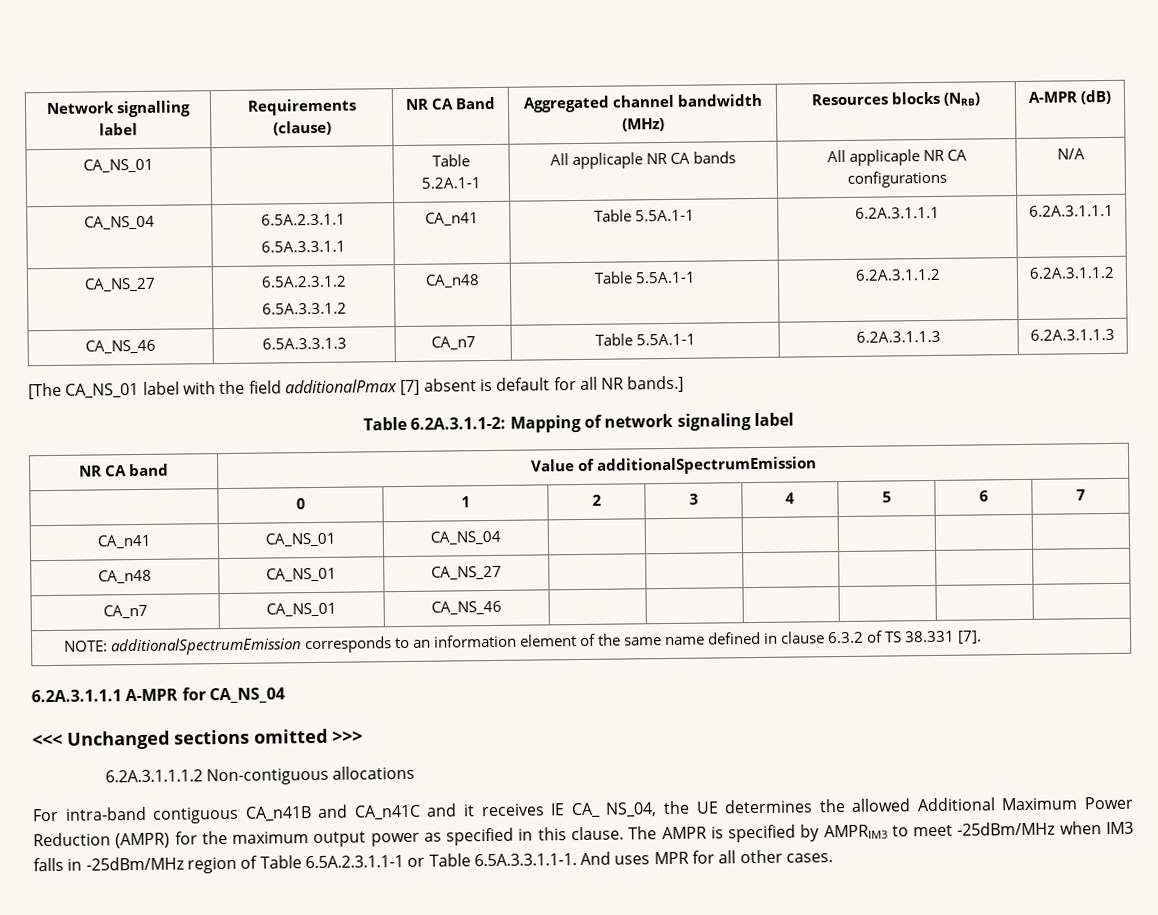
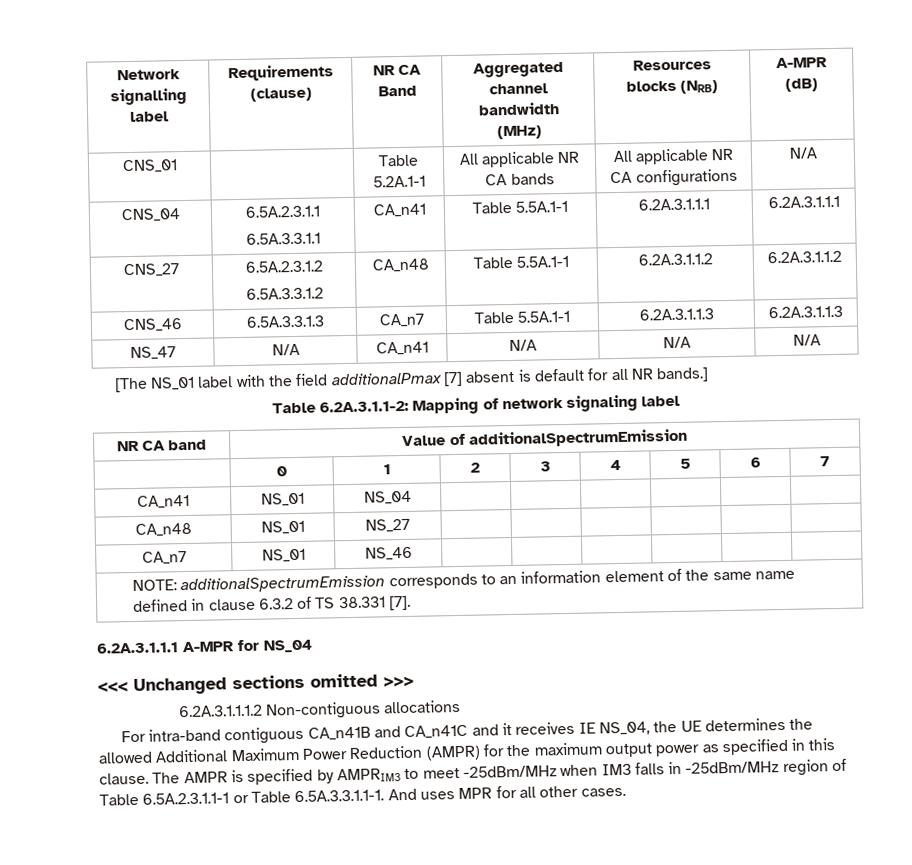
[83,158,154,173] CA_NS_01 -> [121,159,178,174] CNS_01
[572,152,643,170] applicaple -> [481,151,555,168] applicable
[848,149,920,166] applicaple -> [635,148,709,165] applicable
[84,215,155,230] CA_NS_04 -> [120,208,181,223] CNS_04
[84,277,156,292] CA_NS_27 -> [123,263,180,278] CNS_27
[85,339,156,354] CA_NS_46 -> [122,318,183,333] CNS_46
(1115, 334) none -> [130,346,176,361] [271,343,300,356] [375,341,429,356] [509,339,537,351] [663,336,691,349] [792,334,821,346] // NS_47 | N/A | CA_n41 | N/A | N/A | N/A
[65,382,140,399] CA_NS_01 -> [149,376,195,391] NS_01
[265,532,336,547] [430,530,501,545] [98,569,152,584] [266,567,337,582] [431,565,502,580] [102,604,148,619] [266,602,337,617] [431,600,502,615] CA_NS_01 | CA_NS_04 | | | | | | // CA_n48 | CA_NS_01 | CA_NS_27 | | | | | | // CA_n7 | CA_NS_01 | CA_NS_46 -> [260,492,305,507] [363,490,412,505] [134,522,192,537] [260,520,305,535] [365,518,410,533] [141,551,187,565] [261,548,306,563] [364,546,413,561] NS_01 | NS_04 | | | | | | // CA_n48 | NS_01 | NS_27 | | | | | | // CA_n7 | NS_01 | NS_46
[208,687,285,704] CA_NS_04 -> [263,639,313,653] NS_04
[570,802,601,819] CA_ -> (596, 728) none

